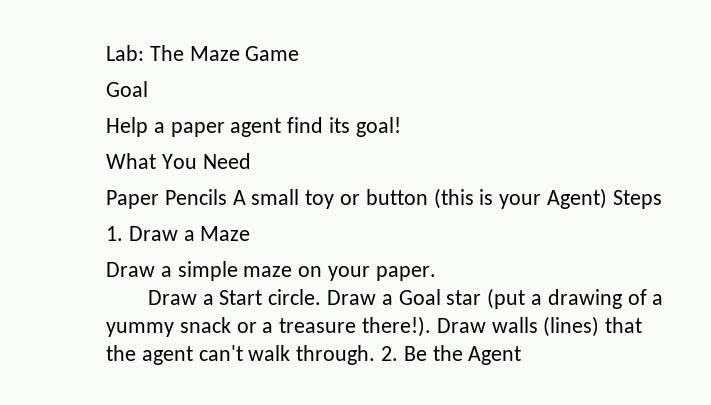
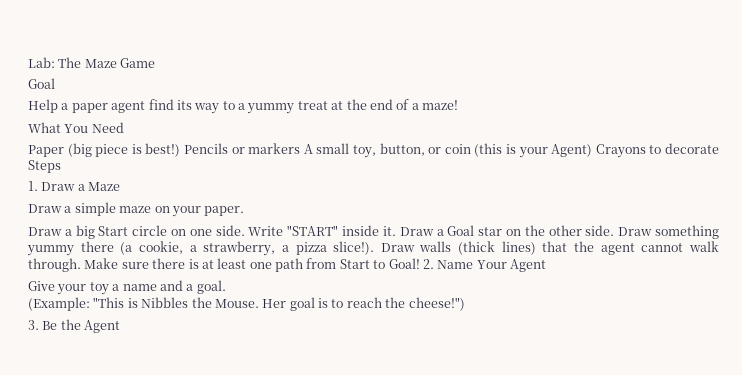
[355,117,401,137] [106,153,251,169] [106,189,428,209] goal! // What You Need // Paper Pencils A small toy or button -> [194,99,458,114] [28,122,124,133] [28,143,471,158] way to a yummy treat at the end of a maze! // What You Need // Paper (big piece is best!) Pencils or markers A small toy, button, or coin
(608, 198) none -> [595,143,720,158] Crayons to decorate
[219,288,664,309] [106,316,600,337] Start circle. Draw a Goal star (put a drawing of a yummy snack or a treasure there!). Draw walls (lines) -> [75,225,719,239] [27,241,536,256] big Start circle on one side. Write "START" inside it. Draw a Goal star on the other side. Draw something yummy there (a cookie, a strawberry, a pizza slice!). Draw walls (thick lines)
[198,345,243,361] can't -> [641,243,684,252] cannot
[381,346,399,361] 2. -> [84,258,546,272] [28,280,226,295] [28,297,465,311] [28,320,39,330] Make sure there is at least one path from Start to Goal! 2. Name Your Agent // Give your toy a name and a goal. // (Example: "This is Nibbles the Mouse. Her goal is to reach the cheese!") // 3.

